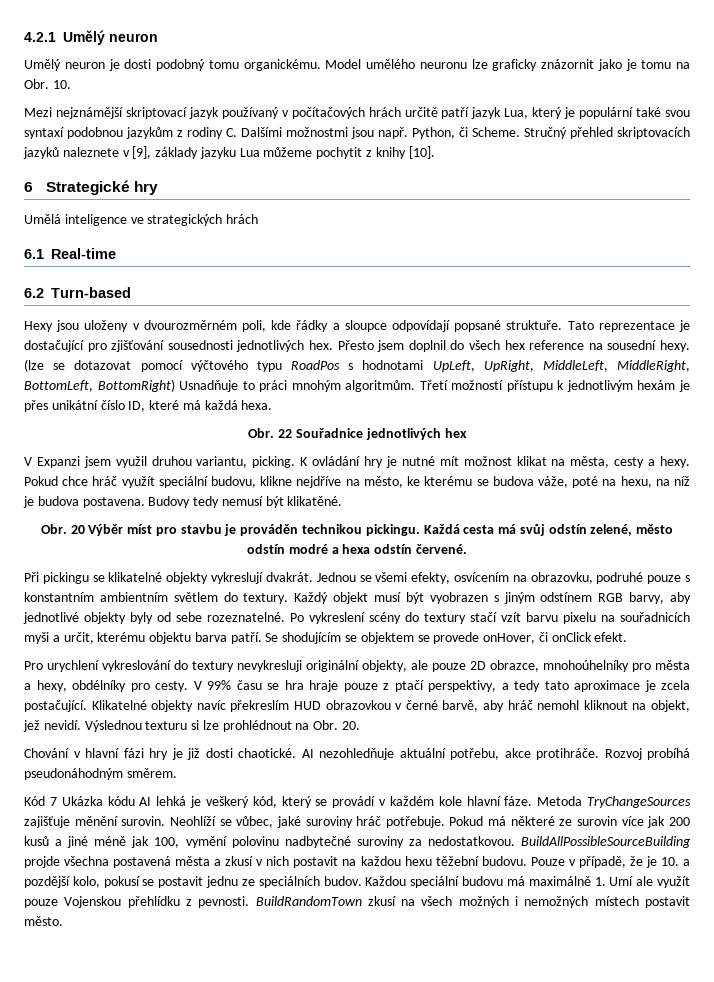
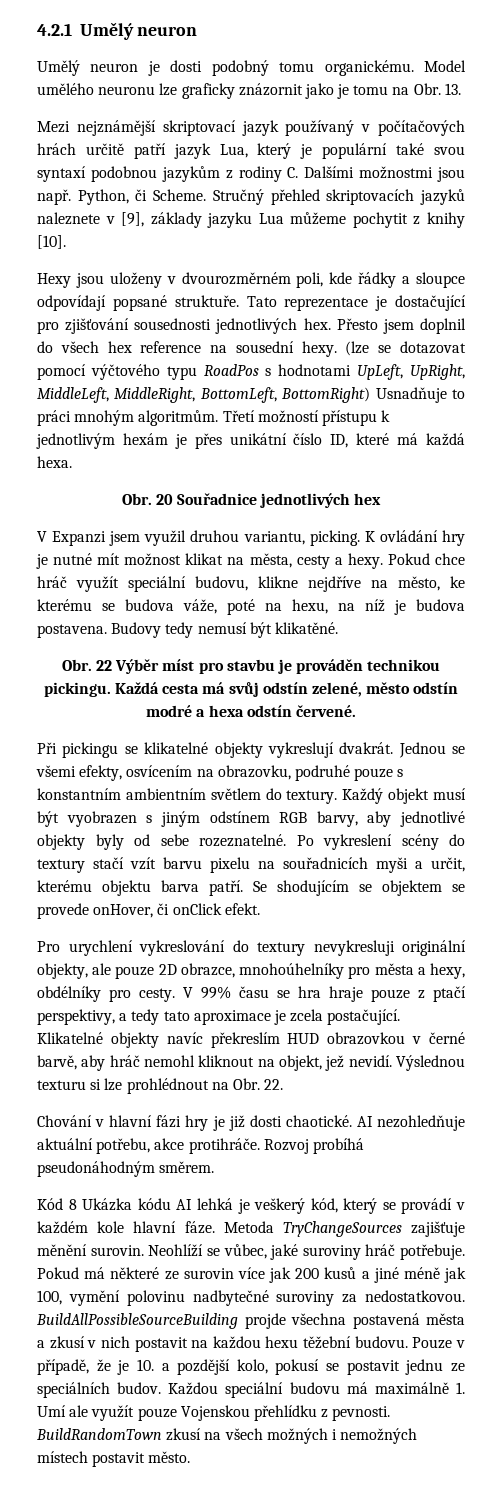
[52,80,71,89] 10. -> [444,83,461,95] 13.
[24,180,158,195] [24,214,259,226] [24,248,116,259] [24,287,131,298] // 6 Strategické hry // Umělá inteligence ve strategických hrách // 6.1 Real-time // 6.2 Turn-based -> (66, 242) none
[278,429,293,438] 22 -> [155,494,173,505] 20
[70,525,85,534] 20 -> [95,660,112,671] 22
[342,721,361,730] 20. -> [264,1079,284,1090] 22.
[49,797,57,806] 7 -> [68,1199,77,1210] 8

